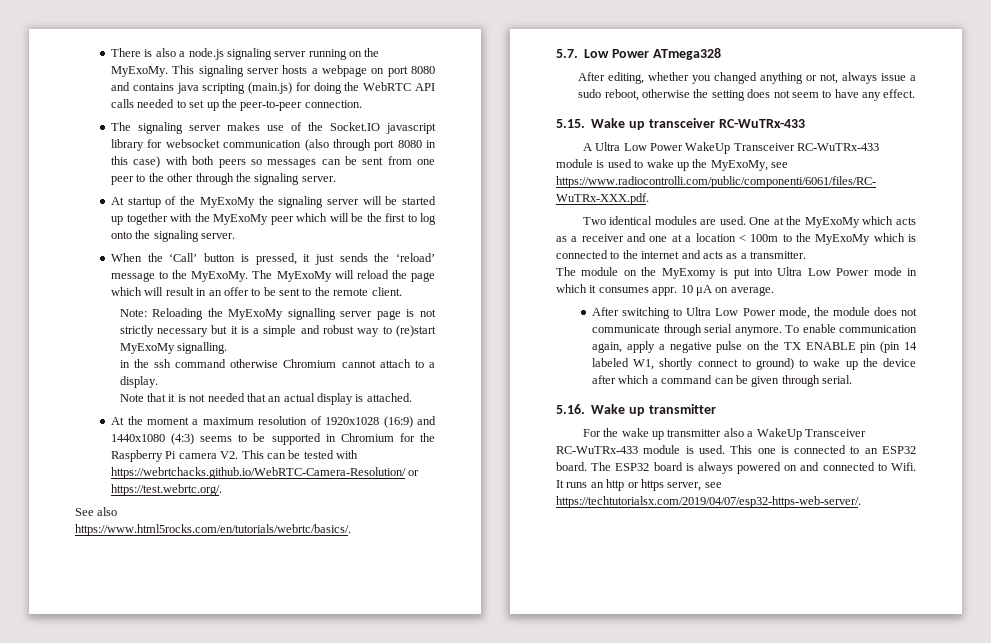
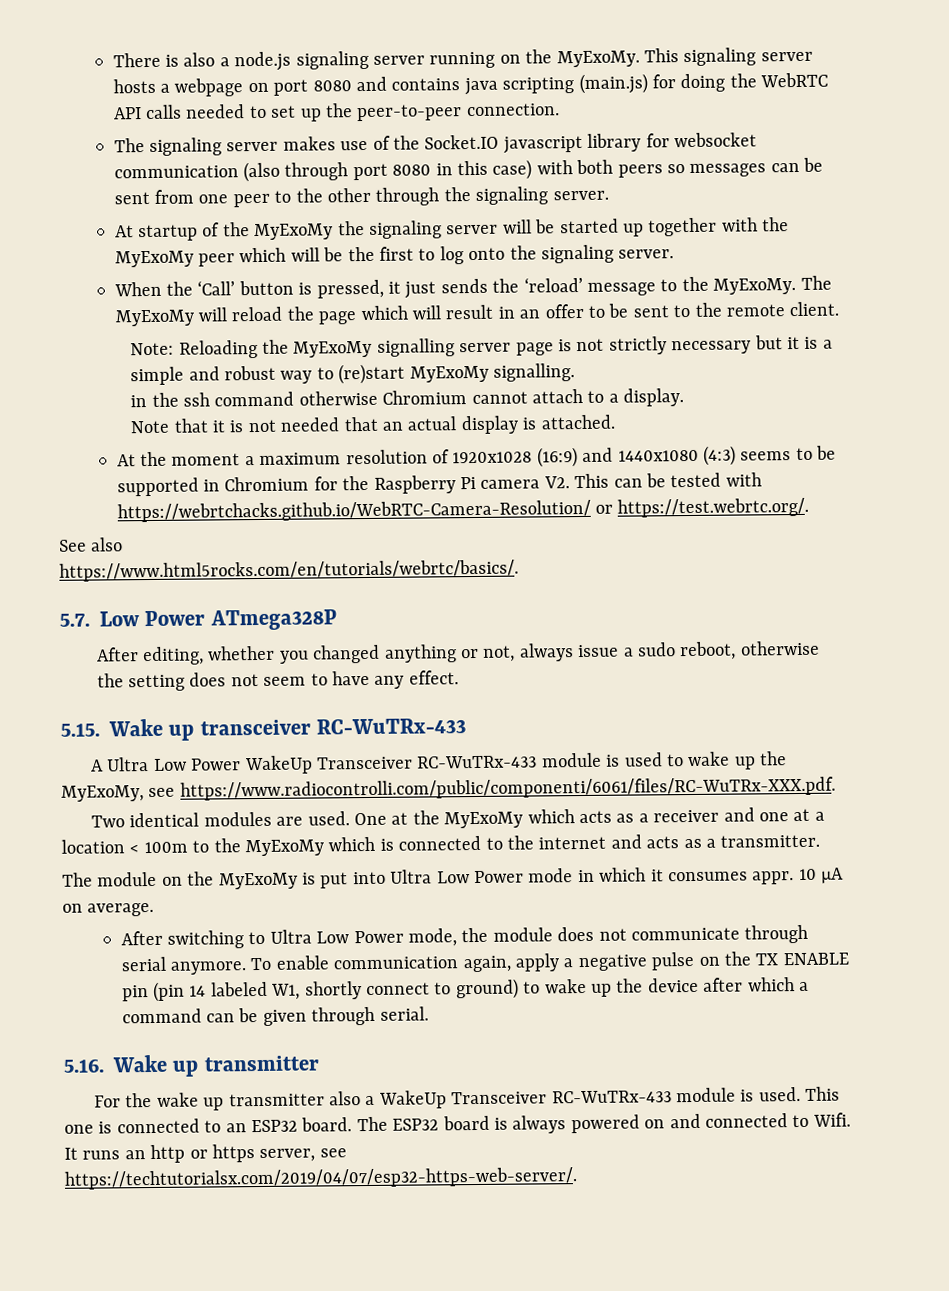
[652,48,721,60] ATmega328 -> [209,609,337,631] ATmega328P
[661,268,716,279] MyExomy -> [218,872,298,890] MyExoMy

